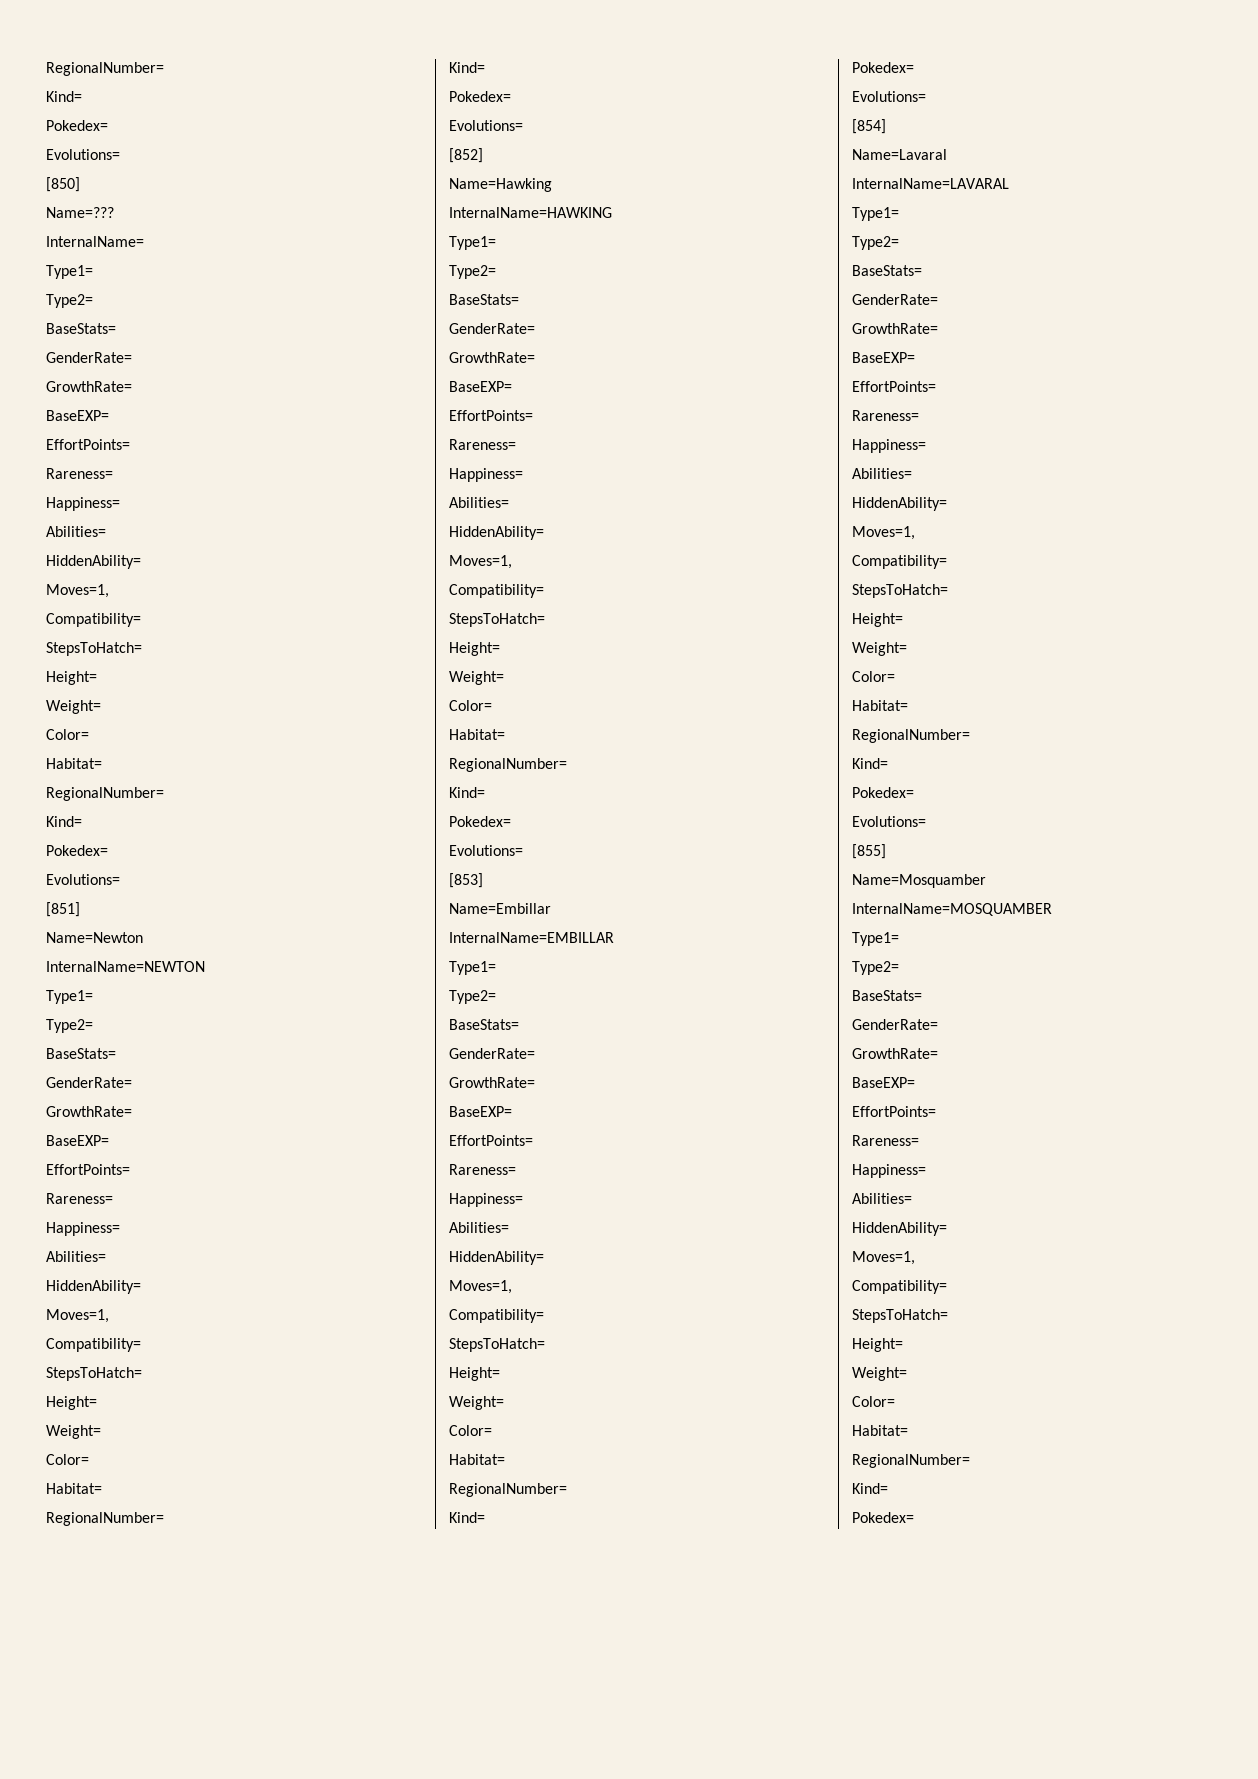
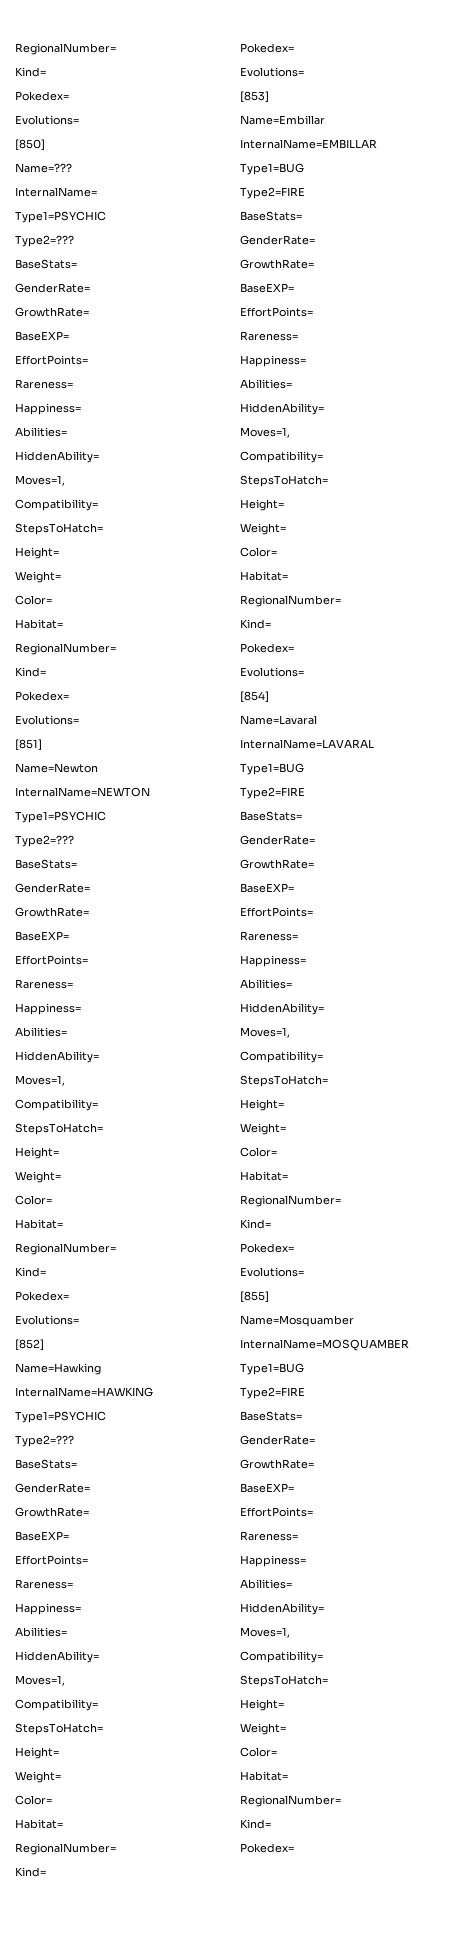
[46,265,93,279] [46,294,93,308] Type1= // Type2= -> [15,211,106,223] [15,235,74,247] Type1=PSYCHIC // Type2=???
[46,990,93,1004] [46,1019,93,1033] Type1= // Type2= -> [15,811,106,823] [15,835,74,847] Type1=PSYCHIC // Type2=???
[449,236,496,250] [449,265,496,279] Type1= // Type2= -> [15,1411,106,1423] [15,1435,74,1447] Type1=PSYCHIC // Type2=???
[449,961,496,975] [449,990,496,1004] Type1= // Type2= -> [240,163,304,175] [240,187,305,199] Type1=BUG // Type2=FIRE
[852,207,899,221] [852,236,899,250] Type1= // Type2= -> [240,763,304,775] [240,787,305,799] Type1=BUG // Type2=FIRE
[852,932,899,946] [852,961,899,975] Type1= // Type2= -> [240,1363,304,1375] [240,1387,305,1399] Type1=BUG // Type2=FIRE

